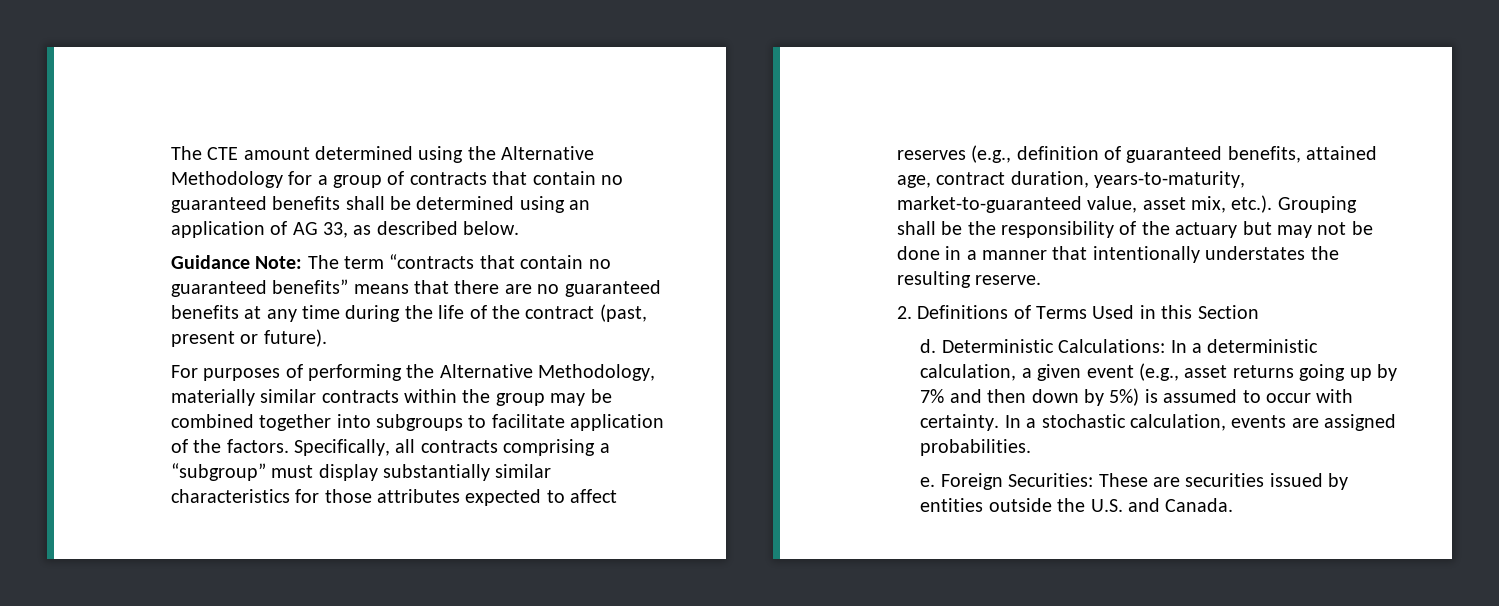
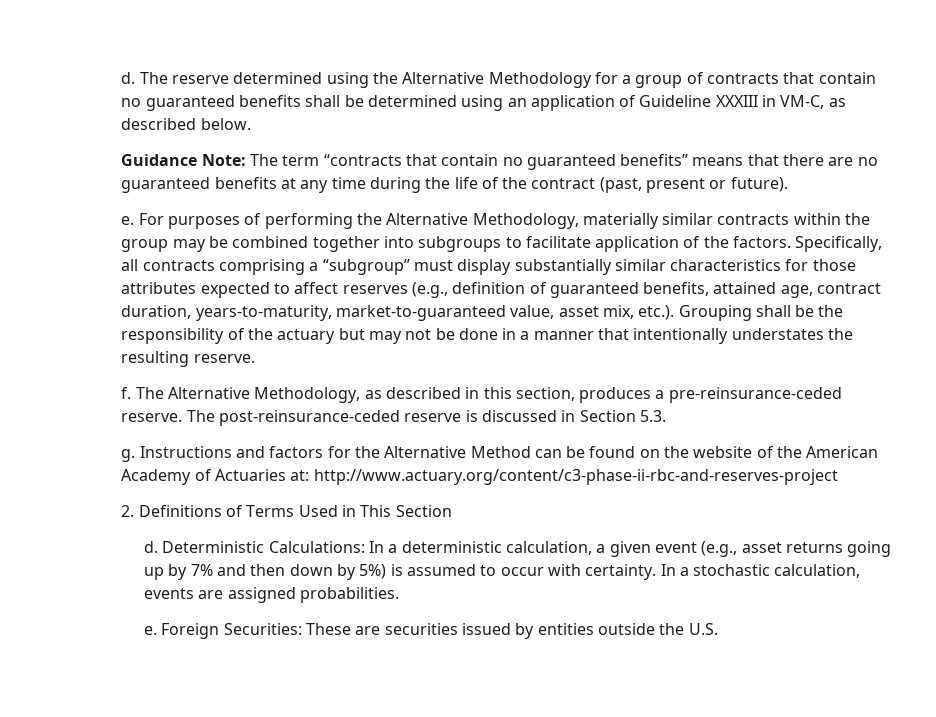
[170,146,310,160] The CTE amount -> [121,72,229,84] d. The reserve
[292,222,348,238] AG 33, -> [639,95,825,109] Guideline XXXIII in VM-C,
(327, 338) none -> [121,216,135,225] e.
(1042, 280) none -> [121,387,842,403] [121,410,666,426] [121,446,879,462] [121,469,838,485] // f. The Alternative Methodology, as described in this section, produces a pre-reinsurance-ceded reserve. The post-reinsurance-ceded reserve is discussed in Section 5.3. // g. Instructions and factors for the Alternative Method can be found on the website of the American Academy of Actuaries at: http://www.actuary.org/content/c3-phase-ii-rbc-and-reserves-project
[1161,305,1193,319] this -> [360,505,392,517] This
[1127,498,1234,512] and Canada. -> (718, 629) none

